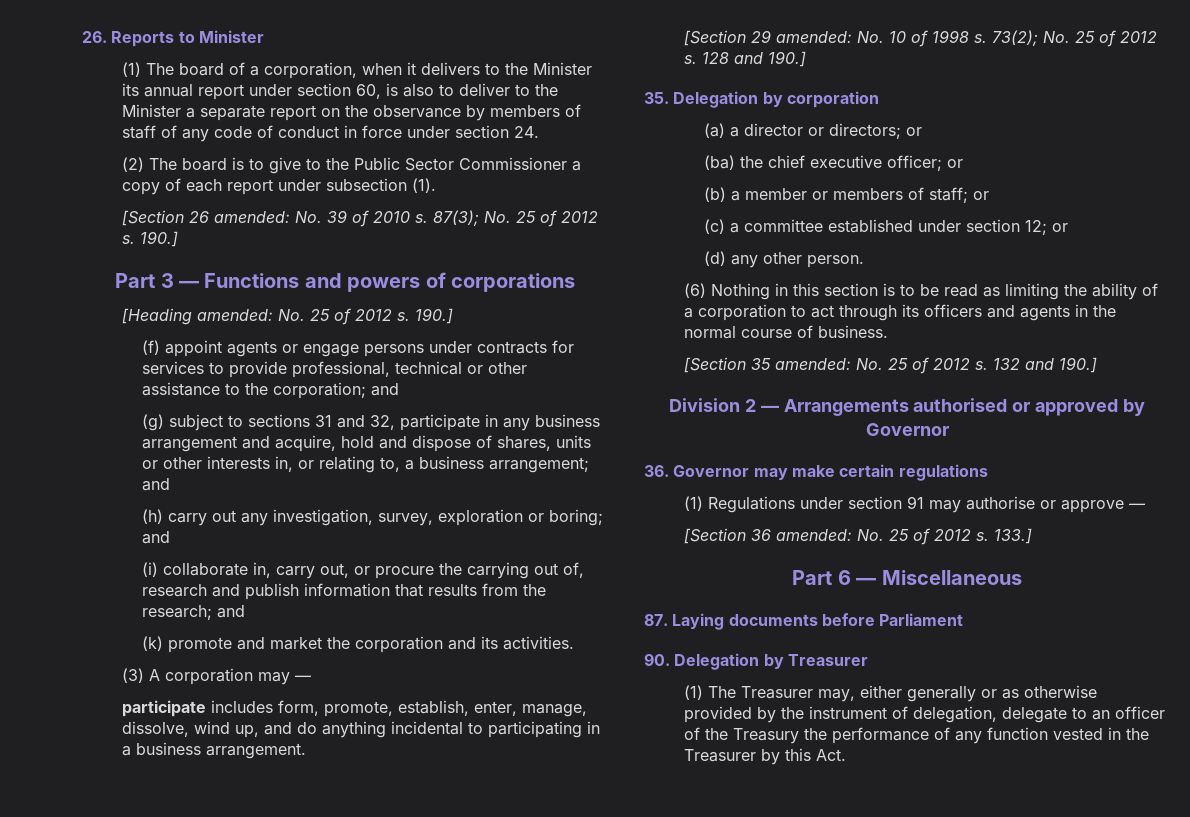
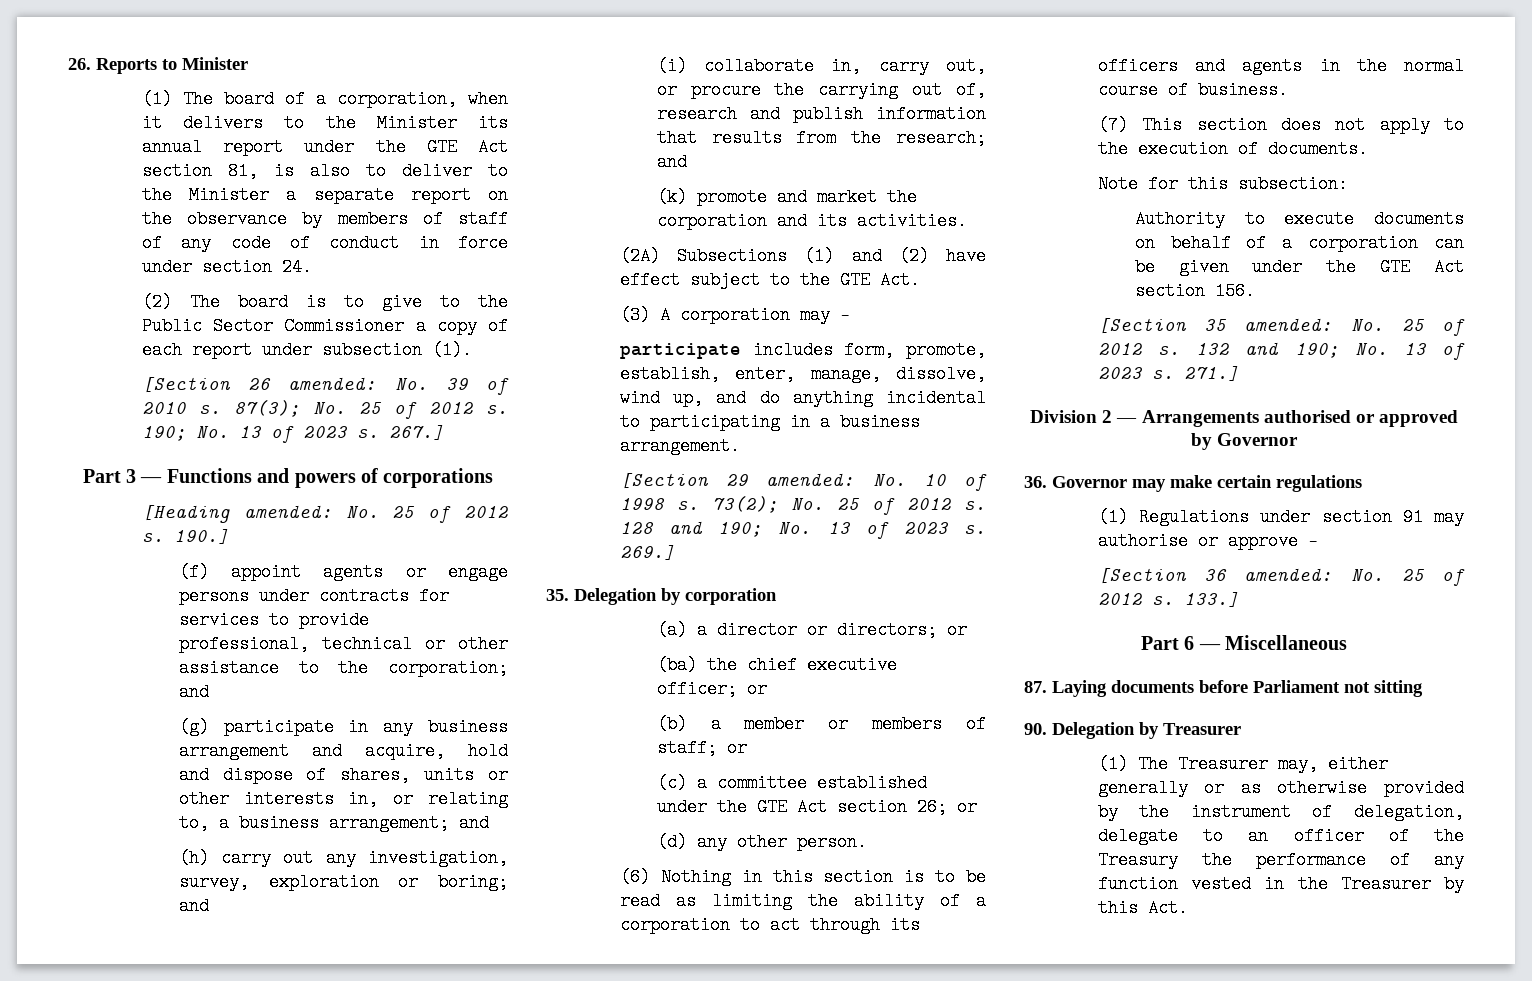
[297,83,382,99] section 60, -> [375,138,509,156] [141,162,258,180] the GTE Act section 81,
[140,231,179,247] 190.] -> [141,425,444,443] 190; No. 13 of 2023 s. 267.]
[169,414,396,431] subject to sections 31 and 32, -> (209, 727) none
(575, 643) none -> [619,247,986,265] [619,271,920,289] // (2A) Subsections (1) and (2) have effect subject to the GTE Act.
[768,51,807,67] 190.] -> [718,522,986,539] [619,545,675,560] 190; No. 13 of 2023 s. 269.]
[966,219,1048,235] section 12; -> [716,798,947,816] the GTE Act section 26;
(889, 331) none -> [1097,116,1464,134] [1097,140,1368,158] [1097,175,1348,193] [1134,210,1464,228] [1134,234,1464,252] [1134,258,1464,276] [1134,282,1255,300] // (7) This section does not apply to the execution of documents. // Note for this subsection: // Authority to execute documents on behalf of a corporation can be given under the GTE Act section 156.
[1059,357,1098,373] 190.] -> [1294,343,1465,360] [1097,366,1239,381] 190; No. 13 of 2023 s. 271.]
(964, 619) none -> [1344,680,1423,697] not sitting

